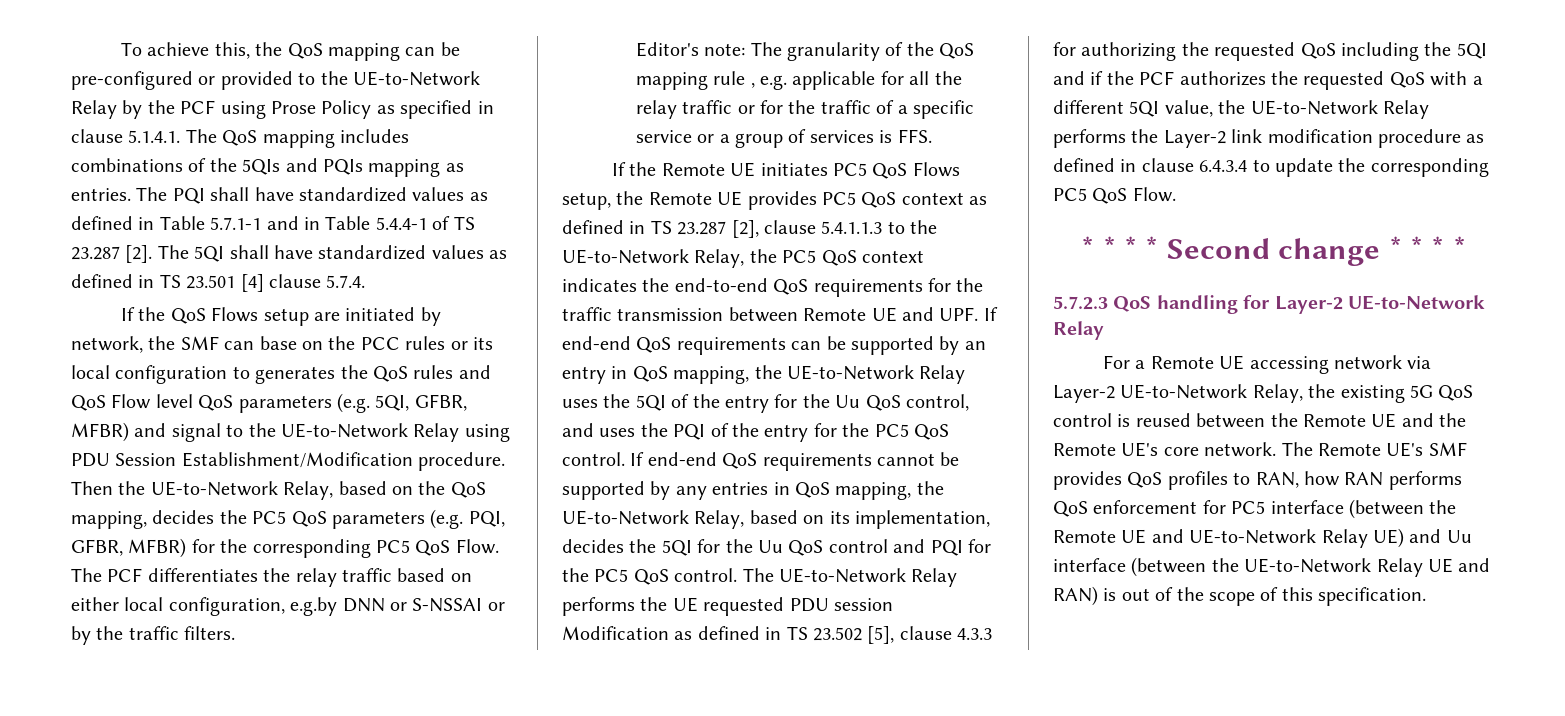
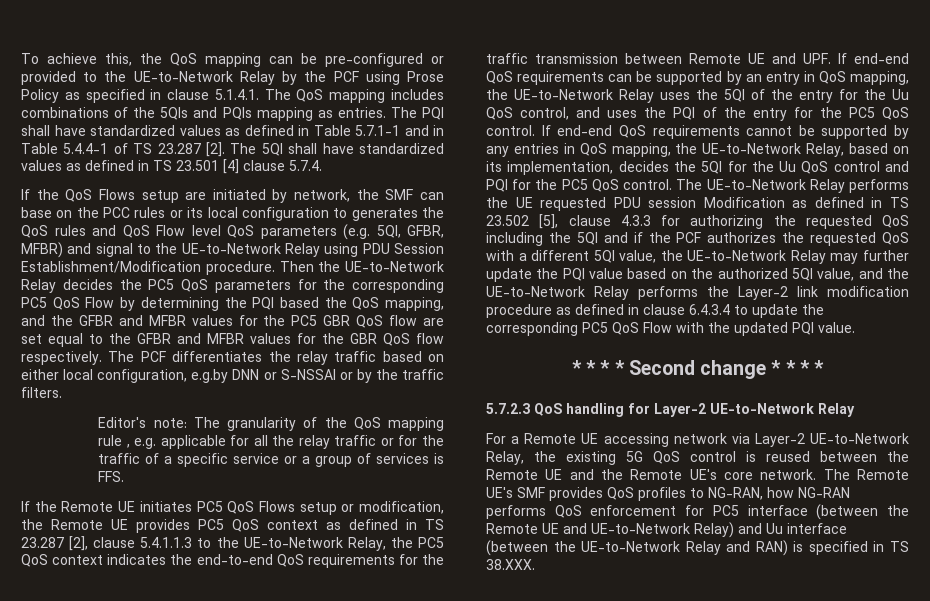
[283,481,486,500] [71,511,147,529] Relay, based on the QoS mapping, -> [21,279,56,293] Relay
[430,509,505,529] [71,538,187,558] (e.g. PQI, GFBR, MFBR) -> (291, 286) none
[455,539,499,554] Flow. -> [85,297,444,311] [21,315,445,328] [21,333,444,347] [21,351,102,365] Flow by determining the PQI based the QoS mapping, and the GFBR and MFBR values for the PC5 GBR QoS flow are set equal to the GFBR and MFBR values for the GBR QoS flow respectively.
[562,192,611,210] setup, -> [299,501,444,515] setup or modification,
(1429, 109) none -> [830,250,909,264] [486,268,909,282] [486,286,629,300] may further update the PQI value based on the authorized 5QI value, and the UE-to-Network Relay
[1132,187,1176,202] Flow. -> [643,322,855,336] Flow with the updated PQI value.
[1255,471,1384,488] RAN, how RAN -> [708,487,850,500] NG-RAN, how NG-RAN
[1321,528,1404,548] Relay UE) -> [694,522,734,538] Relay)
[1428,558,1453,573] UE -> (721, 548) none
[1121,587,1427,606] out of the scope of this specification. -> [808,541,909,555] [486,559,535,570] specified in TS 38.XXX.

